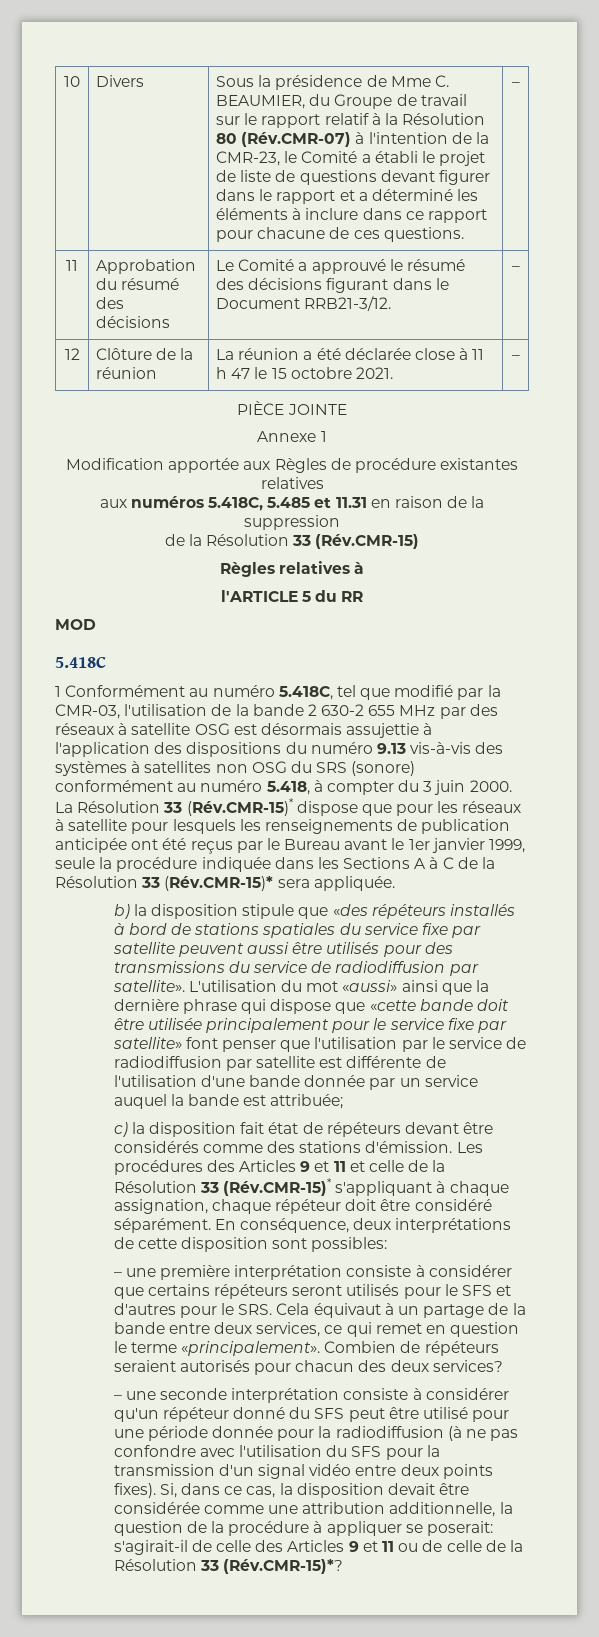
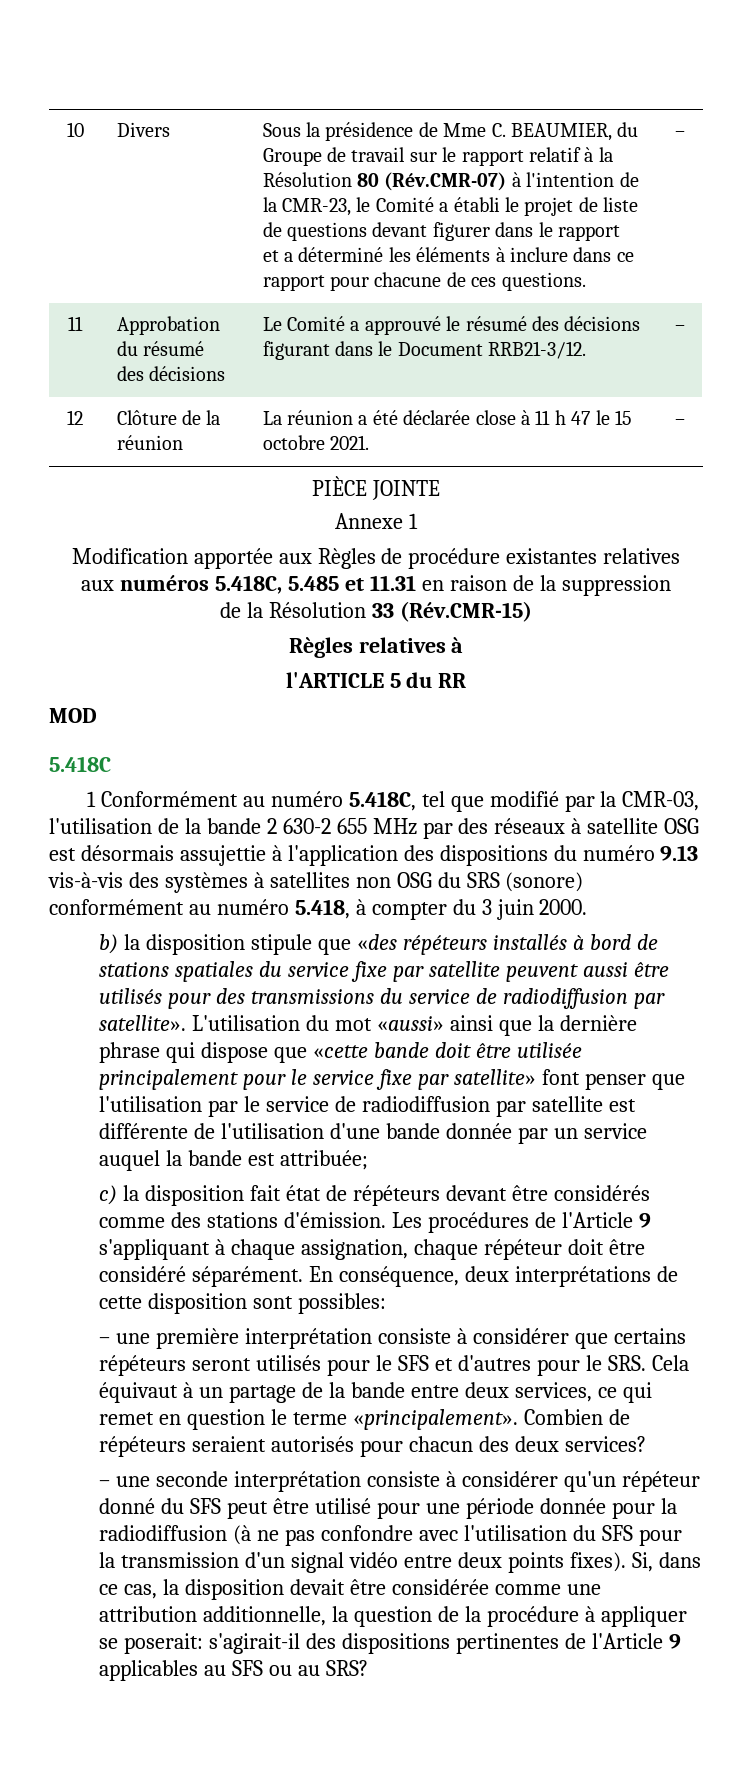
[55,798,522,816] [55,819,511,834] [55,838,526,854] [55,857,496,872] [55,876,395,891] La Résolution 33 (Rév.CMR-15)* dispose que pour les réseaux à satellite pour lesquels les renseignements de publication anticipée ont été reçus par le Bureau avant le 1er janvier 1999, seule la procédure indiquée dans les Sections A à C de la Résolution 33 (Rév.CMR-15)* sera appliquée. -> (588, 907) none
[206,1160,446,1172] [113,1178,332,1196] des Articles 9 et 11 et celle de la Résolution 33 (Rév.CMR-15)* -> [534,1212,651,1228] de l'Article 9
[191,1540,523,1552] [113,1559,344,1574] de celle des Articles 9 et 11 ou de celle de la Résolution 33 (Rév.CMR-15)*? -> [305,1633,681,1654] [99,1660,368,1681] des dispositions pertinentes de l'Article 9 applicables au SFS ou au SRS?

